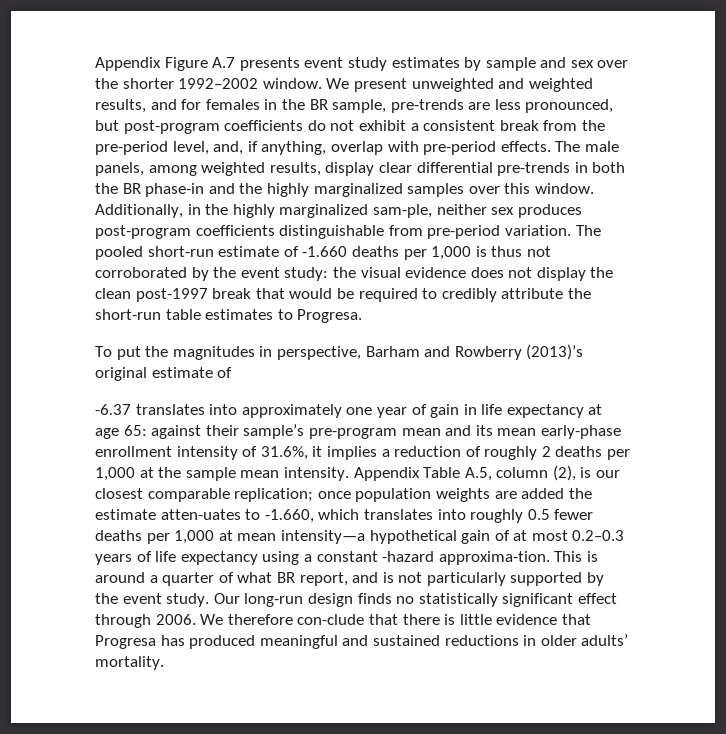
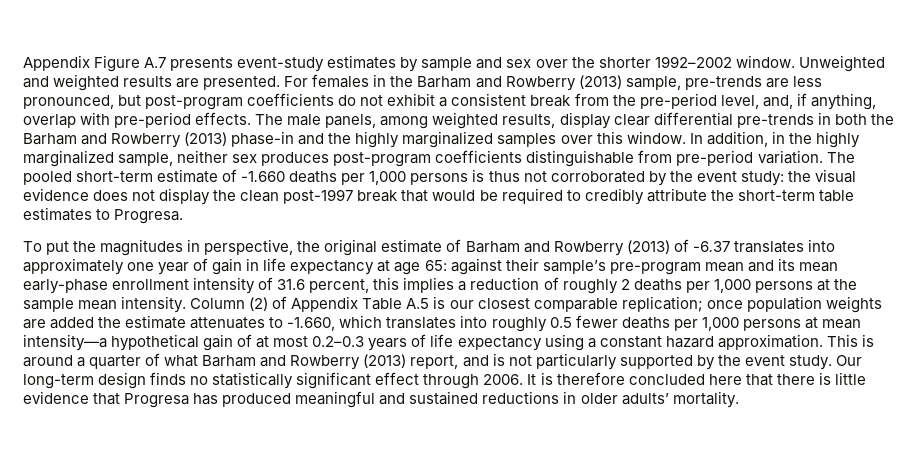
[304,57,387,71] event study -> [237,57,325,72] event-study
[326,78,593,92] [95,99,328,113] We present unweighted and weighted results, and for females in the BR -> [798,55,885,72] [23,74,622,91] Unweighted and weighted results are presented. For females in the Barham and Rowberry (2013)
[122,183,141,194] BR -> [23,132,228,148] Barham and Rowberry (2013)
[95,204,183,218] Additionally, -> [689,131,768,147] In addition,
[372,204,432,218] sam-ple, -> [118,152,174,166] sample,
[147,246,214,257] short-run -> [76,171,154,182] short-term
(472, 253) none -> [410,173,469,185] persons
[95,309,161,320] short-run -> [737,190,815,201] short-term
[365,344,584,360] [95,367,233,381] Barham and Rowberry (2013)’s original estimate of // -> [297,239,689,256] the original estimate of Barham and Rowberry (2013) of
[260,446,323,460] 31.6%, it -> [277,277,400,293] 31.6 percent, this
(135, 474) none -> [754,281,813,293] persons
[353,465,576,481] Appendix Table A.5, column (2), -> [190,296,430,312] Column (2) of Appendix Table A.5
[160,509,241,520] atten-uates -> [190,317,266,329] attenuates
(215, 537) none -> [742,319,801,331] persons
[382,551,550,565] -hazard approxima-tion. -> [665,334,823,350] hazard approximation.
[276,572,295,583] BR -> [202,354,407,370] Barham and Rowberry (2013)
[244,593,304,607] long-run -> [23,374,94,389] long-term
[200,614,365,625] We therefore con-clude -> [527,372,742,385] It is therefore concluded here

